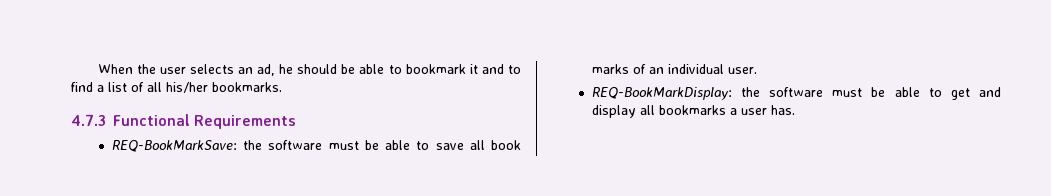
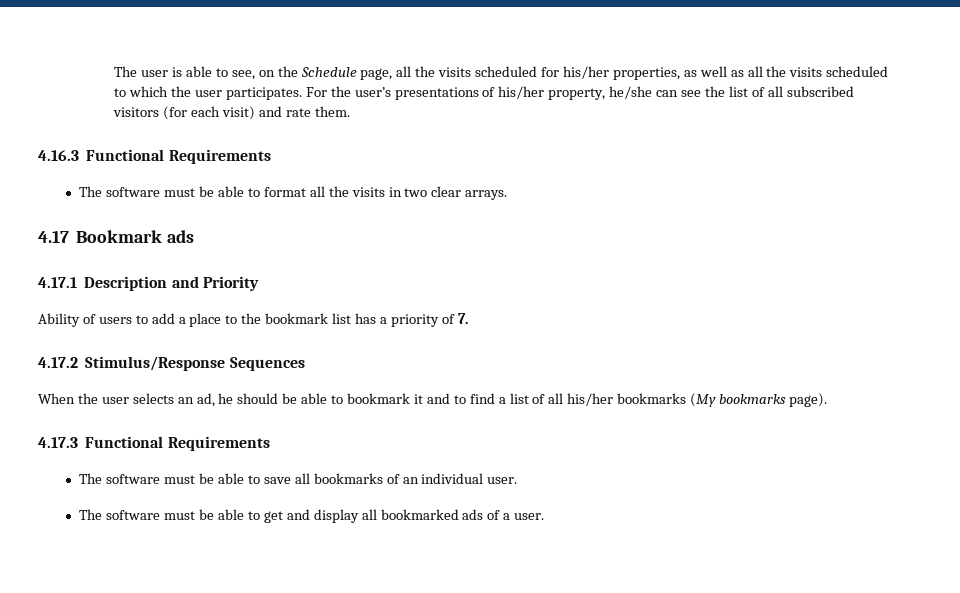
(97, 69) none -> [114,66,889,80] [114,86,854,100] [113,106,350,120] [38,149,271,164] [79,186,508,200] [38,230,195,243] [38,276,259,291] [38,313,468,327] [38,356,305,371] The user is able to see, on the Schedule page, all the visits scheduled for his/her properties, as well as all the visits scheduled to which the user participates. For the user’s presentations of his/her property, he/she can see the list of all subscribed visitors (for each visit) and rate them. // 4.16.3 Functional Requirements // The software must be able to format all the visits in two clear arrays. // 4.17 Bookmark ads // 4.17.1 Description and Priority // Ability of users to add a place to the bookmark list has a priority of 7. // 4.17.2 Stimulus/Response Sequences //
[212,82,282,92] [71,114,297,129] [111,140,263,152] bookmarks. // 4.7.3 Functional Requirements // REQ-BookMarkSave: the -> [617,393,827,407] [38,436,270,451] [79,473,103,484] bookmarks (My bookmarks page). // 4.17.3 Functional Requirements // The
[490,140,521,150] [591,64,629,74] book marks -> [313,473,383,484] bookmarks
[591,87,760,100] REQ-BookMarkDisplay: the -> [79,509,103,520] The
[658,105,795,115] bookmarks a user has. -> [380,509,545,520] bookmarked ads of a user.

